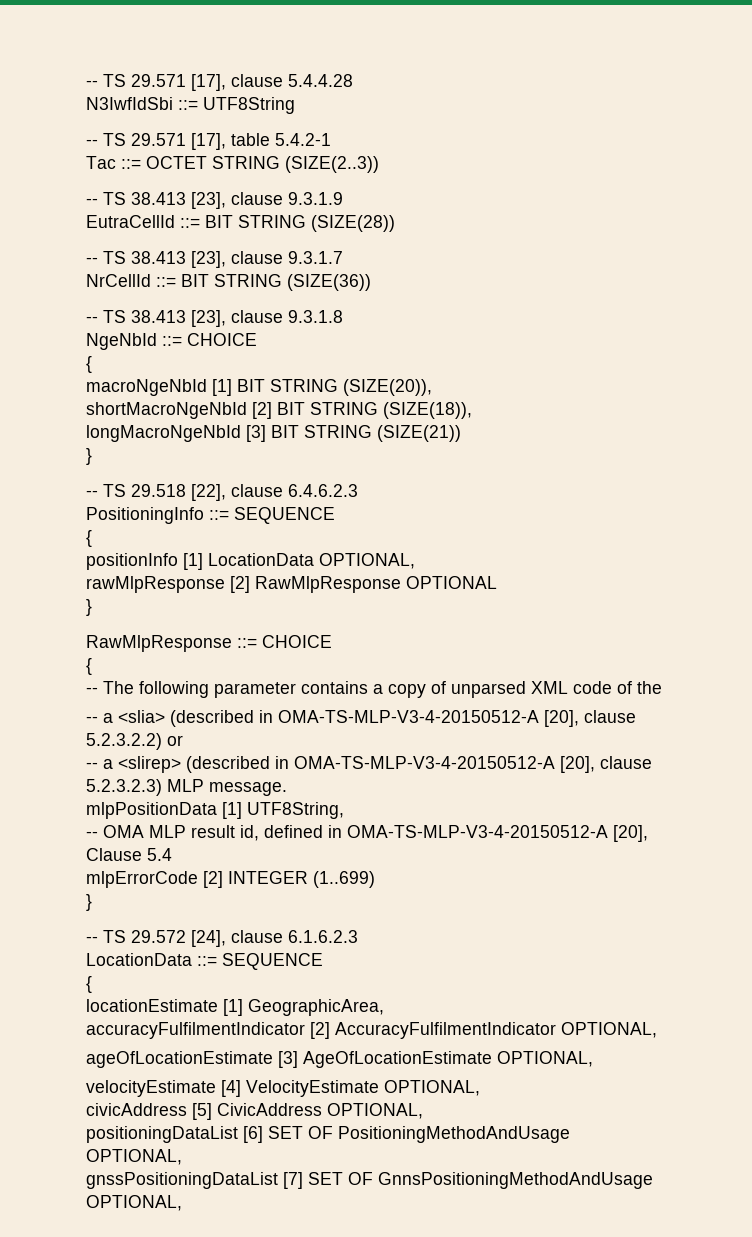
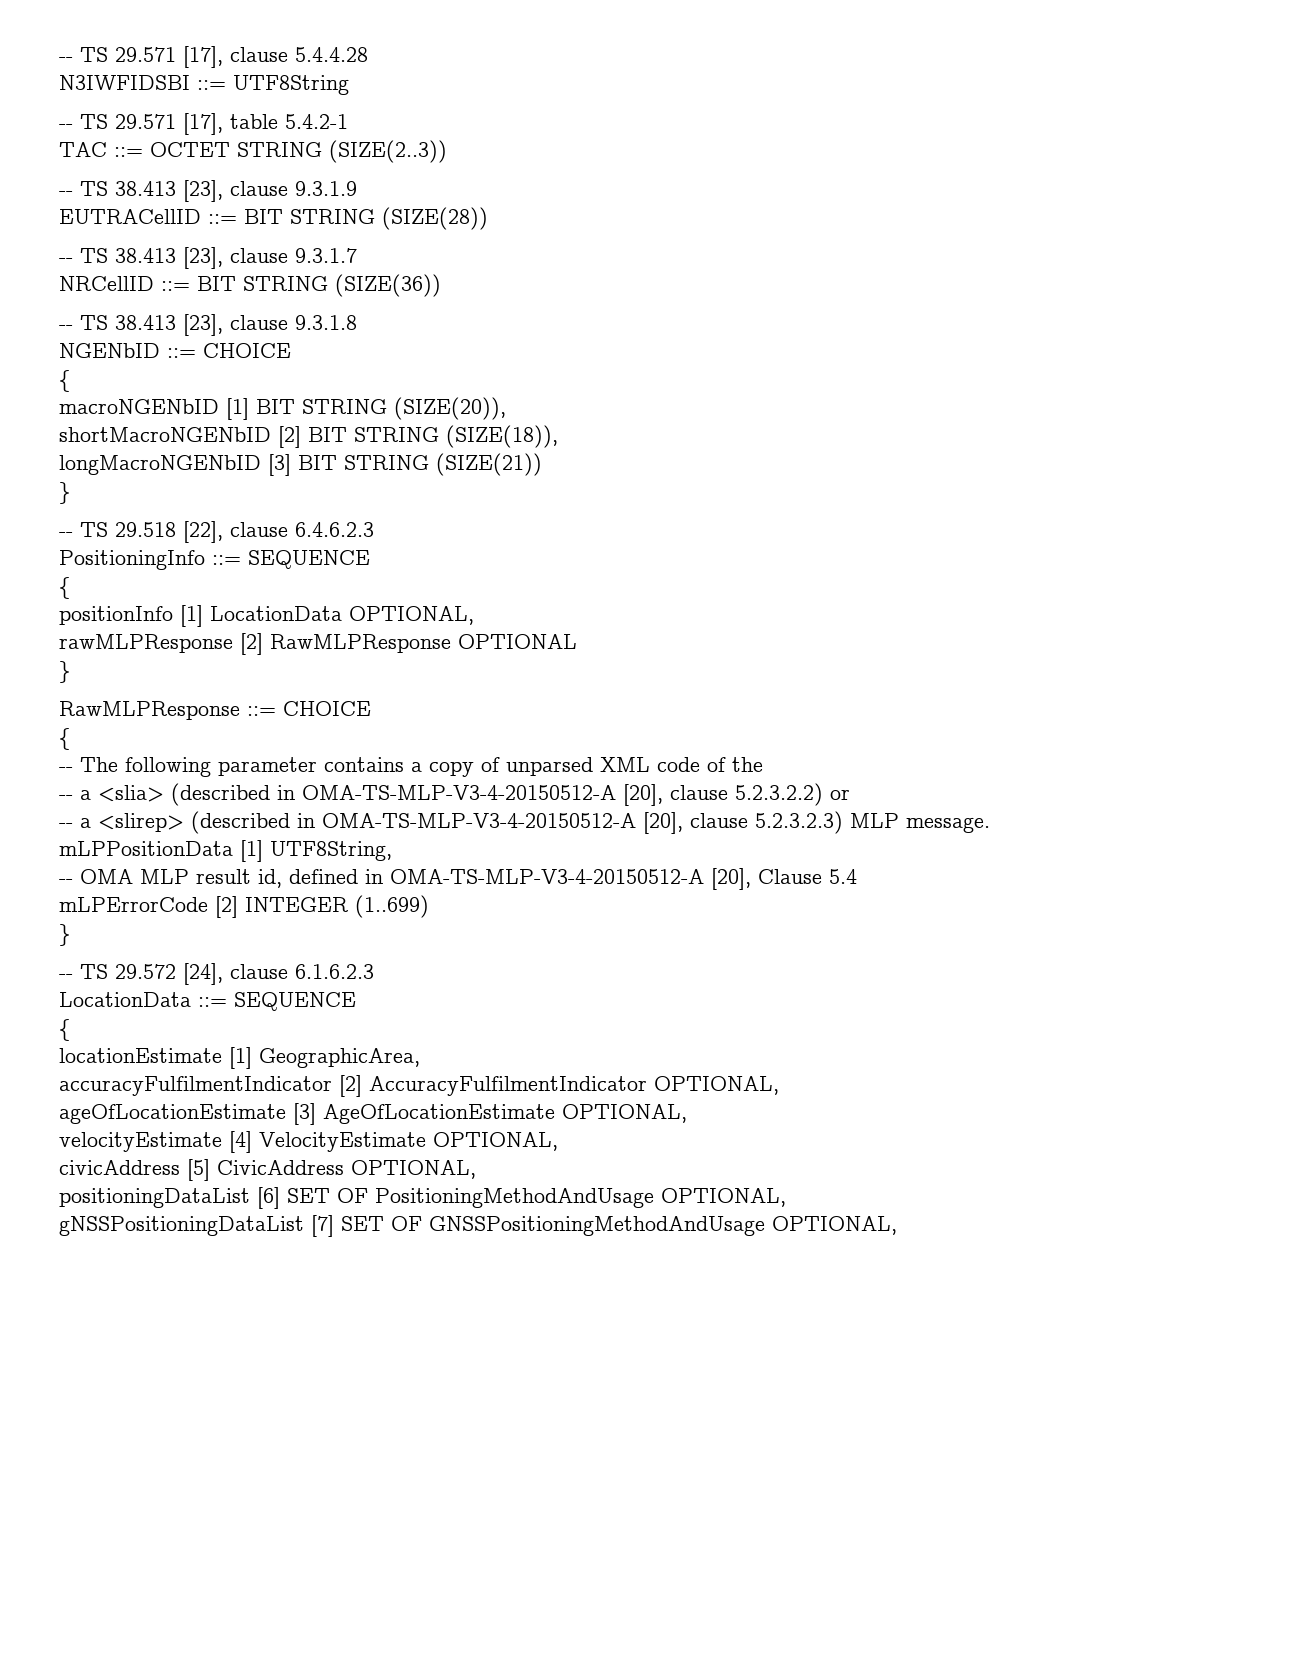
[86,97,173,110] N3IwfIdSbi -> [59,75,190,90] N3IWFIDSBI
[86,156,116,169] Tac -> [59,142,107,157] TAC
[86,215,175,228] EutraCellId -> [59,209,201,224] EUTRACellID
[86,274,151,287] NrCellId -> [59,276,154,291] NRCellID
[86,333,257,350] [86,356,92,373] [86,379,207,396] NgeNbId ::= CHOICE // { // macroNgeNbId -> [59,343,291,358] [59,370,70,392] [59,399,219,414] NGENbID ::= CHOICE // { // macroNGENbID
[86,402,247,419] shortMacroNgeNbId -> [59,427,271,442] shortMacroNGENbID
[86,425,241,442] longMacroNgeNbId -> [59,455,261,475] longMacroNGENbID
[86,576,401,593] rawMlpResponse [2] RawMlpResponse -> [59,633,451,655] rawMLPResponse [2] RawMLPResponse
[86,635,232,652] RawMlpResponse -> [59,701,240,720] RawMLPResponse
[86,802,217,819] mlpPositionData -> [59,841,233,856] mLPPositionData
[86,871,198,888] mlpErrorCode -> [59,897,208,912] mLPErrorCode
[86,1172,278,1189] gnssPositioningDataList -> [59,1216,304,1236] gNSSPositioningDataList
[378,1172,653,1189] GnnsPositioningMethodAndUsage -> [429,1216,765,1236] GNSSPositioningMethodAndUsage

